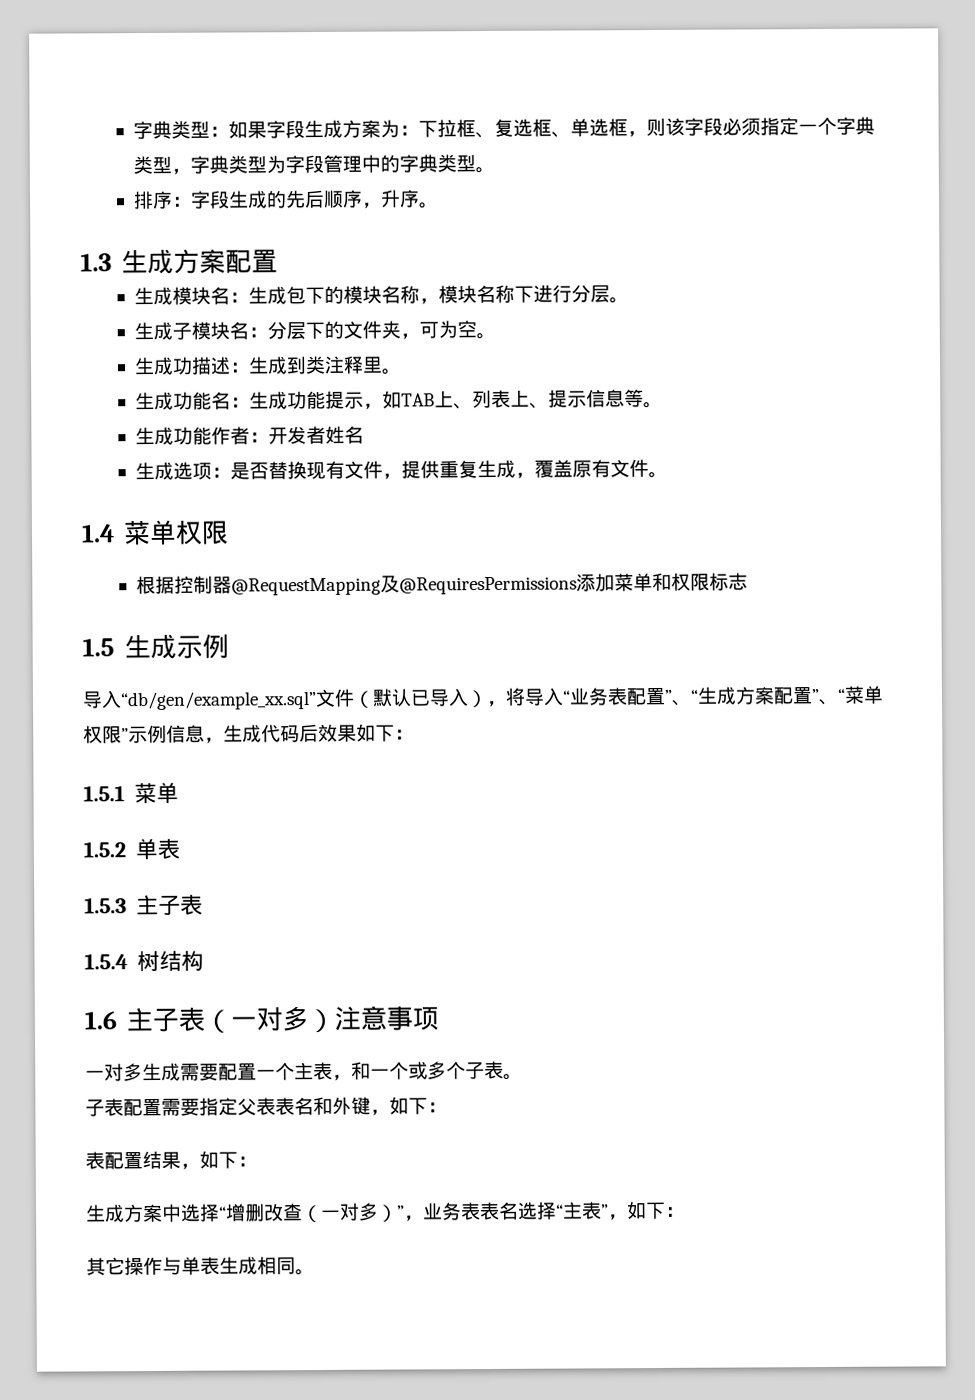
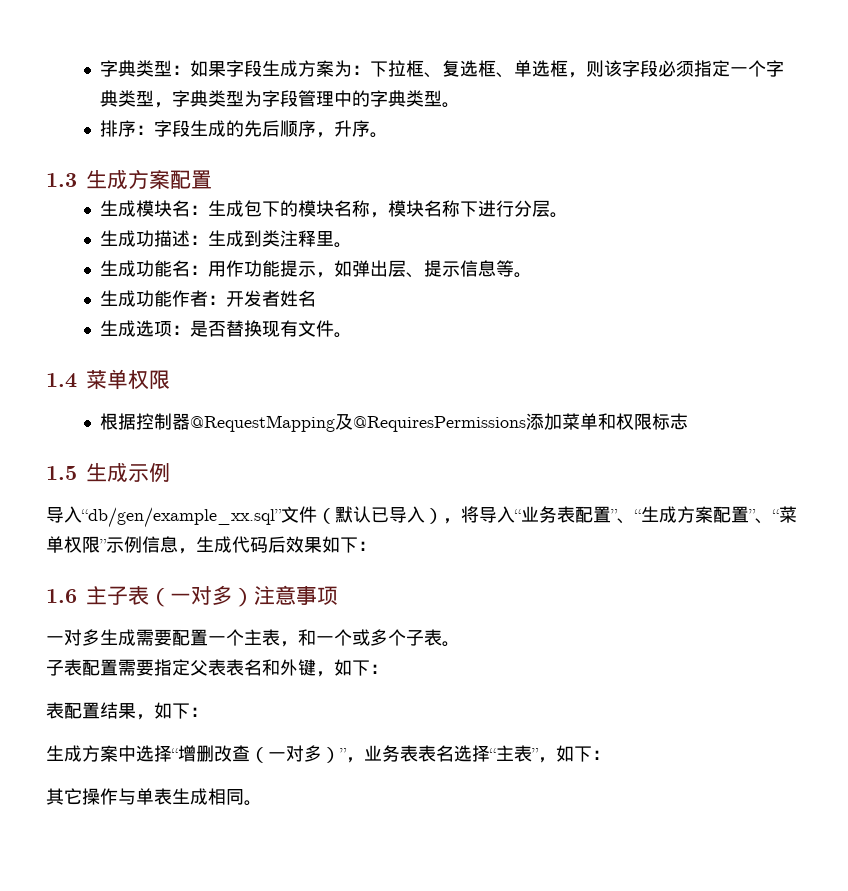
[133,320,496,341] // 生成子模块名：分层下的文件夹，可为空。 -> (569, 215) none
[248,391,288,410] 生成 -> [208,260,245,277] 用作
[400,389,530,410] TAB上、列表上 -> [352,260,407,277] 弹出层
[381,459,649,480] ，提供重复生成，覆盖原有文件 -> (335, 328) none
[83,782,179,805] [83,838,180,861] [84,894,203,916] [84,950,204,972] // 1.5.1菜单 // 1.5.2单表 // 1.5.3主子表 // 1.5.4树结构 -> (376, 546) none

